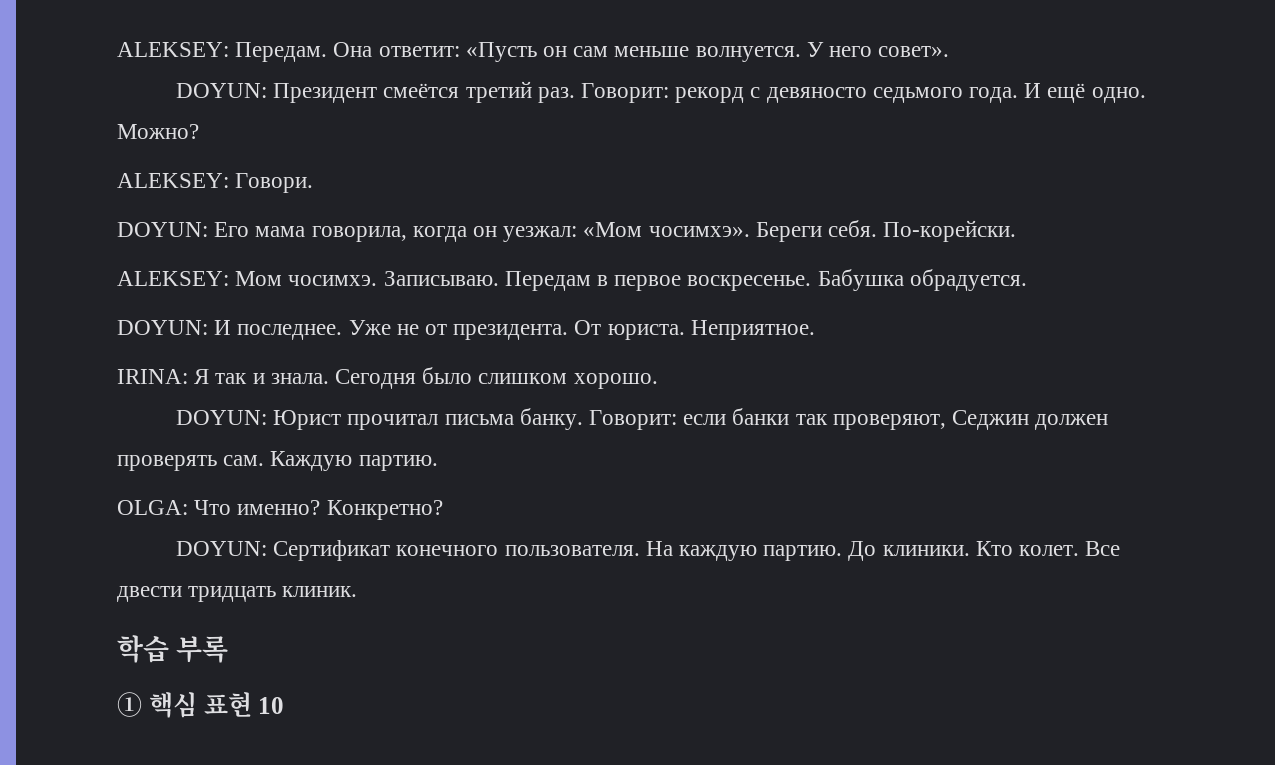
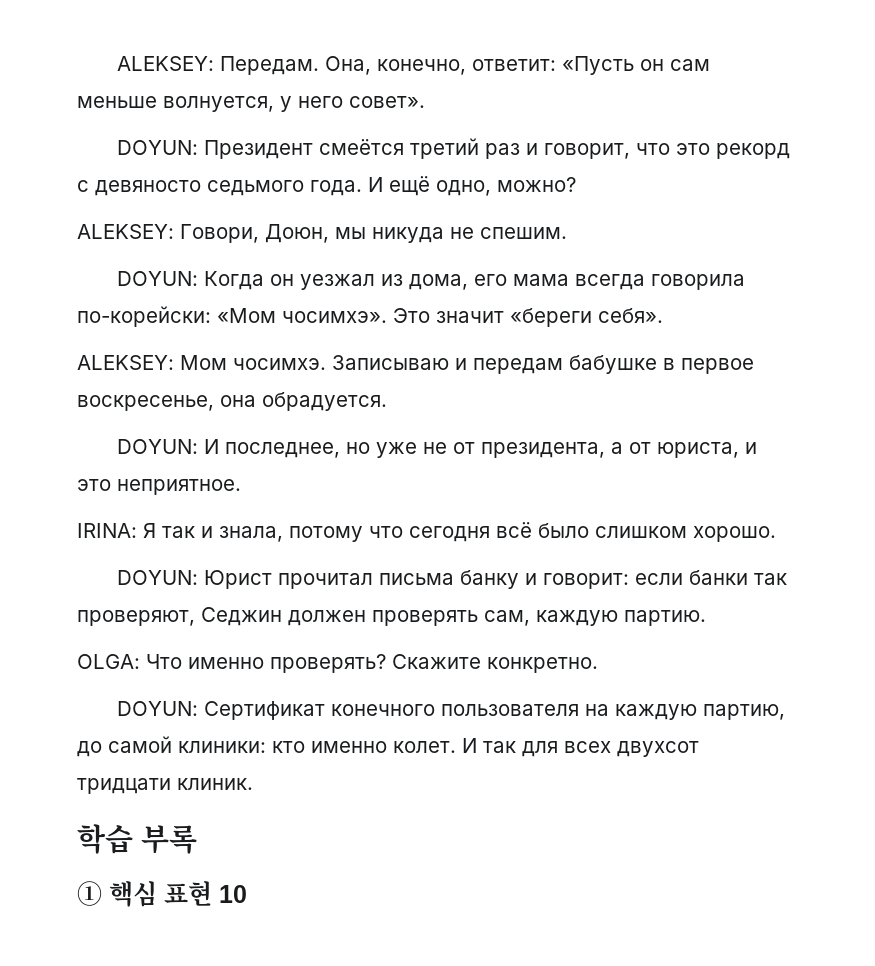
[333,42,373,57] Она -> [325,56,467,75] Она, конечно,
[695,42,824,62] волнуется. У -> [163,96,292,112] волнуется, у
[537,83,669,103] раз. Говорит: -> [485,143,711,159] раз и говорит, что это
[1091,87,1146,103] [117,124,199,139] [117,173,314,193] [117,220,1017,242] [117,269,1027,291] [117,320,815,340] одно. Можно? // ALEKSEY: Говори. // DOYUN: Его мама говорила, когда он уезжал: «Мом чосимхэ». Береги себя. По-корейски. // ALEKSEY: Мом чосимхэ. Записываю. Передам в первое воскресенье. Бабушка обрадуется. // DOYUN: И последнее. Уже не от президента. От юриста. Неприятное. -> [436,177,576,196] [77,224,567,243] [117,271,746,290] [77,306,663,327] [77,355,754,374] [77,392,387,411] [117,439,758,458] [77,479,241,495] одно, можно? // ALEKSEY: Говори, Доюн, мы никуда не спешим. // DOYUN: Когда он уезжал из дома, его мама всегда говорила по-корейски: «Мом чосимхэ». Это значит «береги себя». // ALEKSEY: Мом чосимхэ. Записываю и передам бабушке в первое воскресенье, она обрадуется. // DOYUN: И последнее, но уже не от президента, а от юриста, и это неприятное.
[270,369,417,389] знала. Сегодня -> [219,522,532,542] знала, потому что сегодня всё
[519,408,677,430] банку. Говорит: -> [460,570,630,589] банку и говорит:
[223,451,353,471] сам. Каждую -> [484,610,618,626] сам, каждую
[237,500,443,520] именно? Конкретно? -> [188,654,598,673] именно проверять? Скажите конкретно.
[504,541,1121,561] [117,586,277,602] пользователя. На каждую партию. До клиники. Кто колет. Все двести тридцать -> [441,704,786,720] [77,736,699,757] [77,778,171,794] пользователя на каждую партию, до самой клиники: кто именно колет. И так для всех двухсот тридцати

